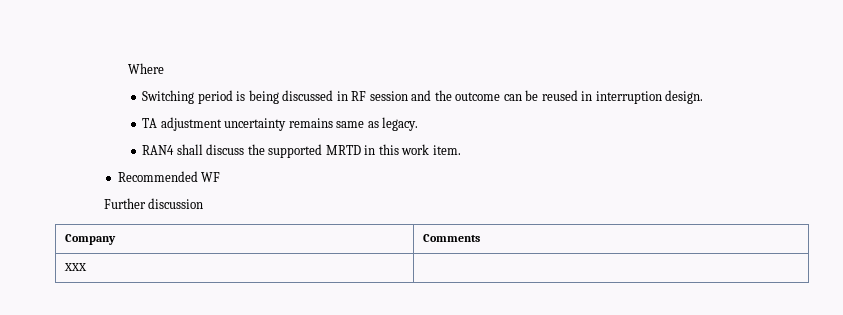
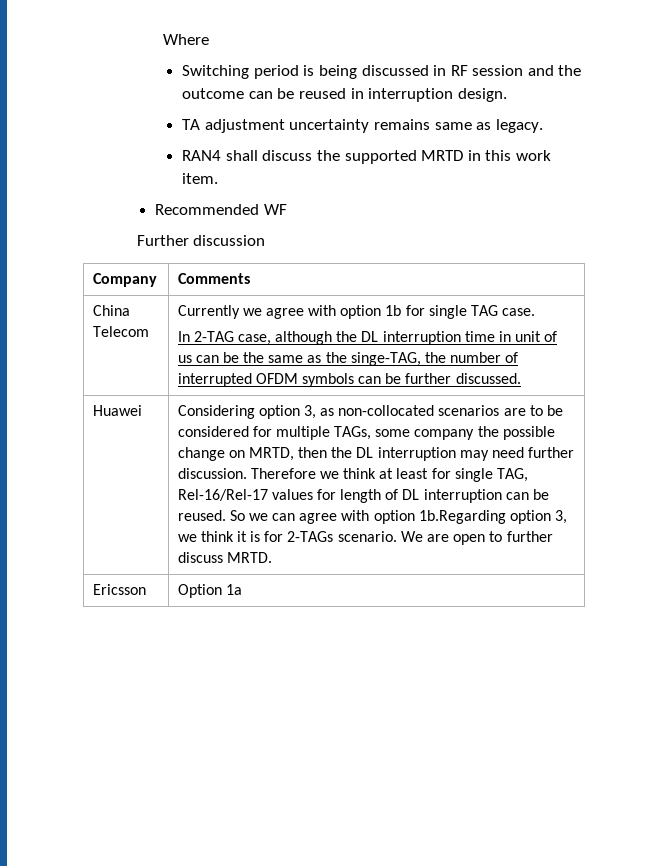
[64,263,88,271] XXX | -> [92,305,130,316] [92,326,149,337] [177,305,536,319] [177,331,558,345] [177,352,519,366] [177,373,521,387] [92,405,142,416] [177,405,564,419] [177,426,555,440] [177,447,575,461] [177,468,529,482] [177,489,550,503] [177,510,568,524] [177,531,553,545] [177,552,272,563] [92,584,146,595] [177,584,242,598] China Telecom | Currently we agree with option 1b for single TAG case. // In 2-TAG case, although the DL interruption time in unit of us can be the same as the singe-TAG, the number of interrupted OFDM symbols can be further discussed. // Huawei | Considering option 3, as non-collocated scenarios are to be considered for multiple TAGs, some company the possible change on MRTD, then the DL interruption may need further discussion. Therefore we think at least for single TAG, Rel-16/Rel-17 values for length of DL interruption can be reused. So we can agree with option 1b.Regarding option 3, we think it is for 2-TAGs scenario. We are open to further discuss MRTD. // Ericsson | Option 1a

